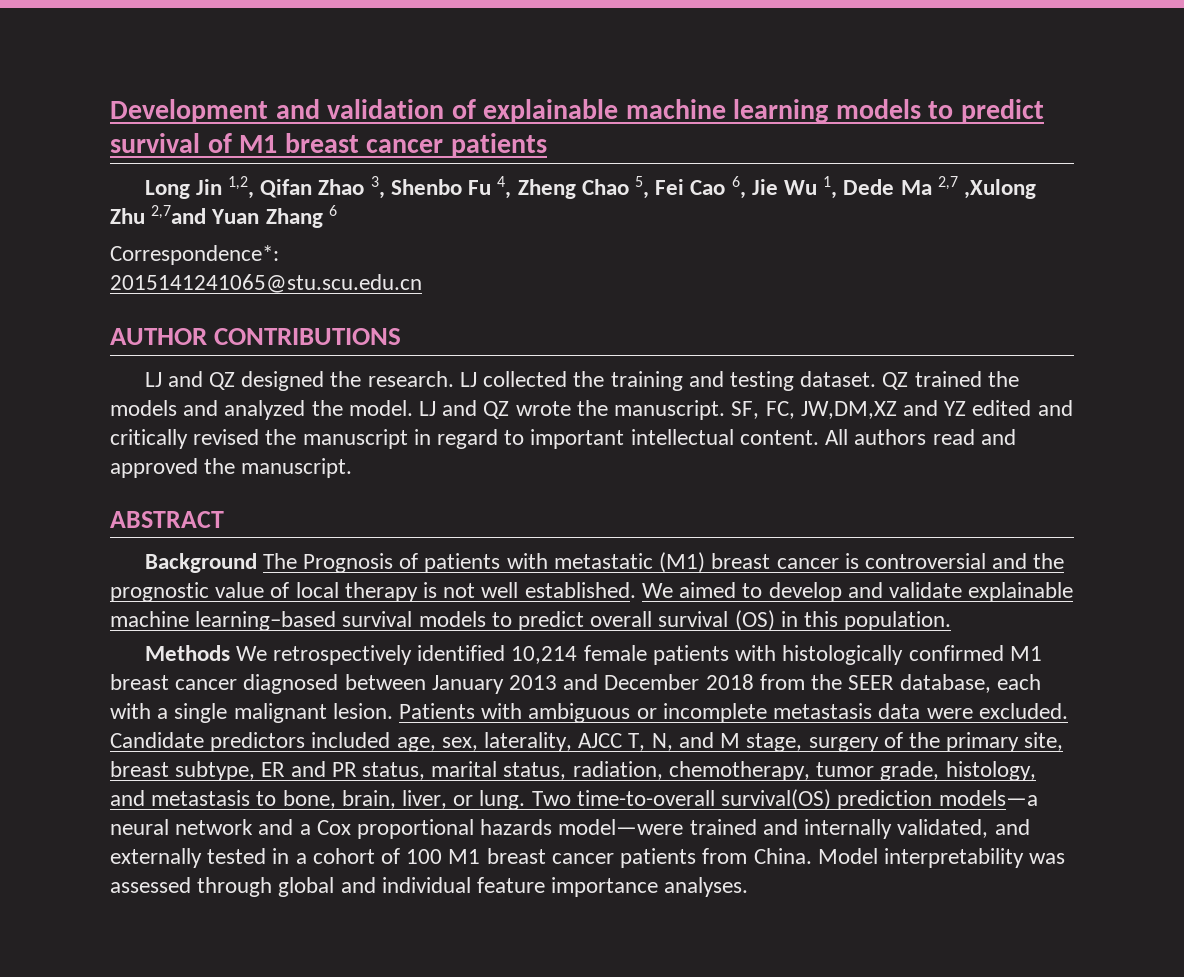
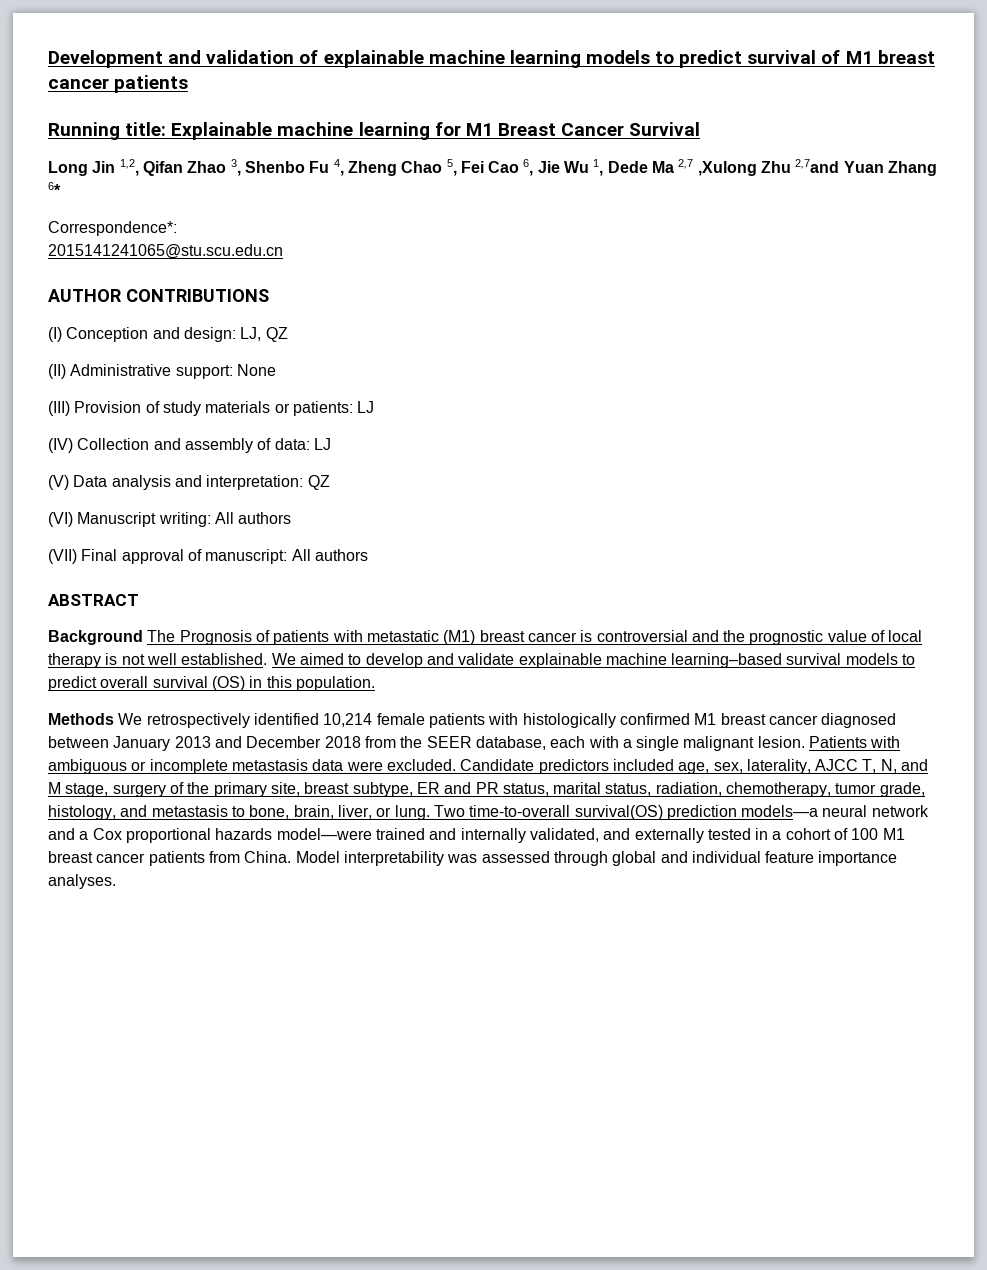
(547, 145) none -> [48,122,701,140] // Running title: Explainable machine learning for M1 Breast Cancer Survival
[328,205,337,216] 6 -> [48,182,61,196] 6*
[144,371,1019,391] [110,400,1073,420] [110,429,1016,449] [110,458,353,478] LJ and QZ designed the research. LJ collected the training and testing dataset. QZ trained the models and analyzed the model. LJ and QZ wrote the manuscript. SF, FC, JW,DM,XZ and YZ edited and critically revised the manuscript in regard to important intellectual content. All authors read and approved the manuscript. -> [48,327,288,342] [48,364,276,379] [48,401,375,416] [48,438,331,453] [48,475,330,490] [48,512,292,527] [48,549,368,564] (I) Conception and design: LJ, QZ // (II) Administrative support: None // (III) Provision of study materials or patients: LJ // (IV) Collection and assembly of data: LJ // (V) Data analysis and interpretation: QZ // (VI) Manuscript writing: All authors // (VII) Final approval of manuscript: All authors

